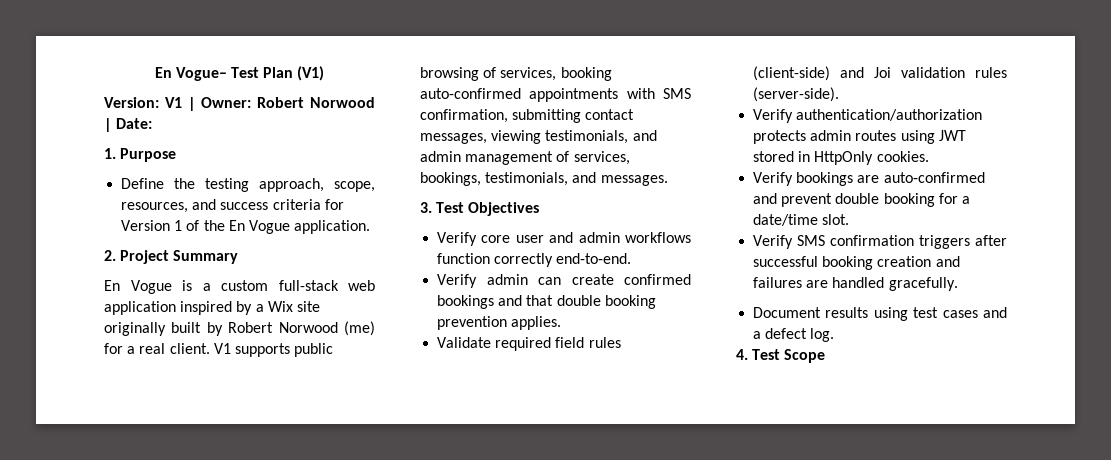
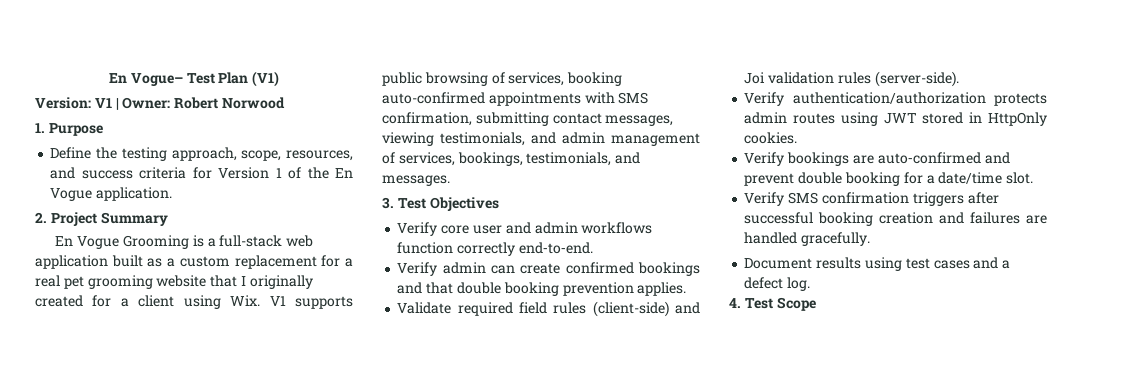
[104,118,153,132] | Date: -> (285, 103) none
(172, 287) none -> [122,235,189,249] Grooming
[221,280,268,291] custom -> (216, 242) none
[180,301,320,315] [104,321,375,336] [104,343,210,354] inspired by a Wix site originally built by Robert Norwood (me) for a real client. -> [111,255,353,269] [35,275,313,289] [35,295,261,309] built as a custom replacement for a real pet grooming website that I originally created for a client using Wix.

